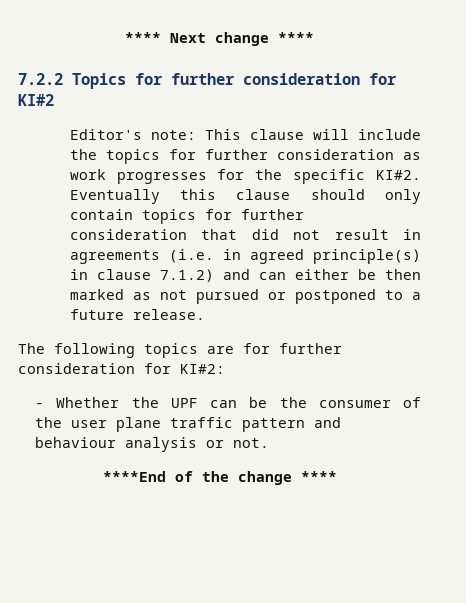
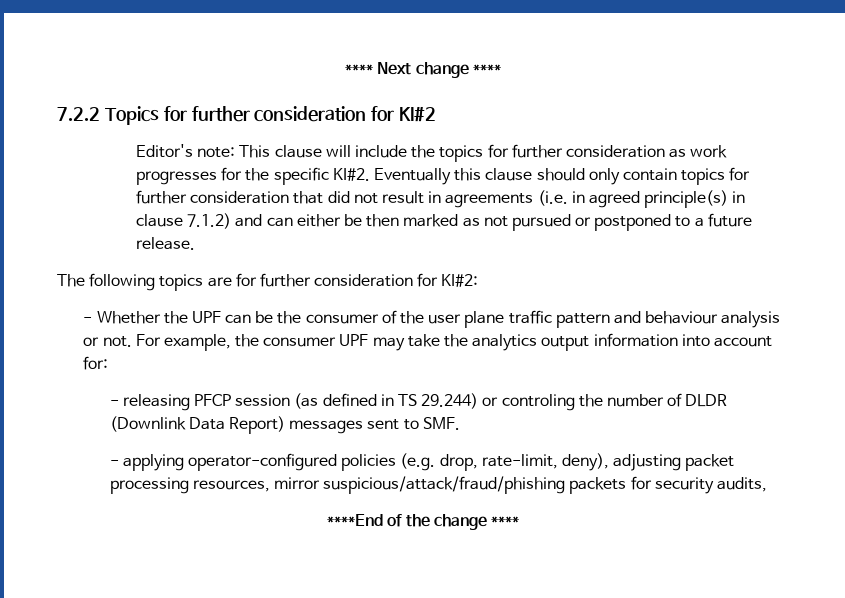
(270, 443) none -> [135,333,772,351] [83,356,109,370] [109,393,728,411] [109,416,460,434] [109,453,735,471] [109,476,767,494] For example, the consumer UPF may take the analytics output information into account for: // - releasing PFCP session (as defined in TS 29.244) or controling the number of DLDR (Downlink Data Report) messages sent to SMF. // - applying operator-configured policies (e.g. drop, rate-limit, deny), adjusting packet processing resources, mirror suspicious/attack/fraud/phishing packets for security audits,

